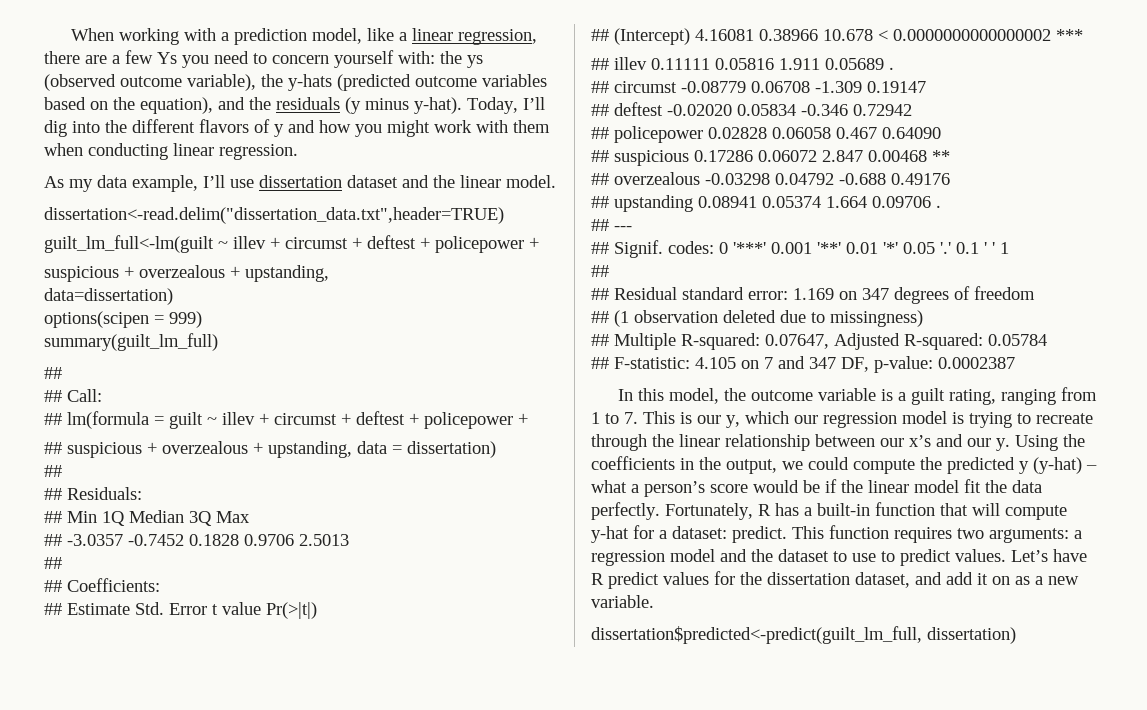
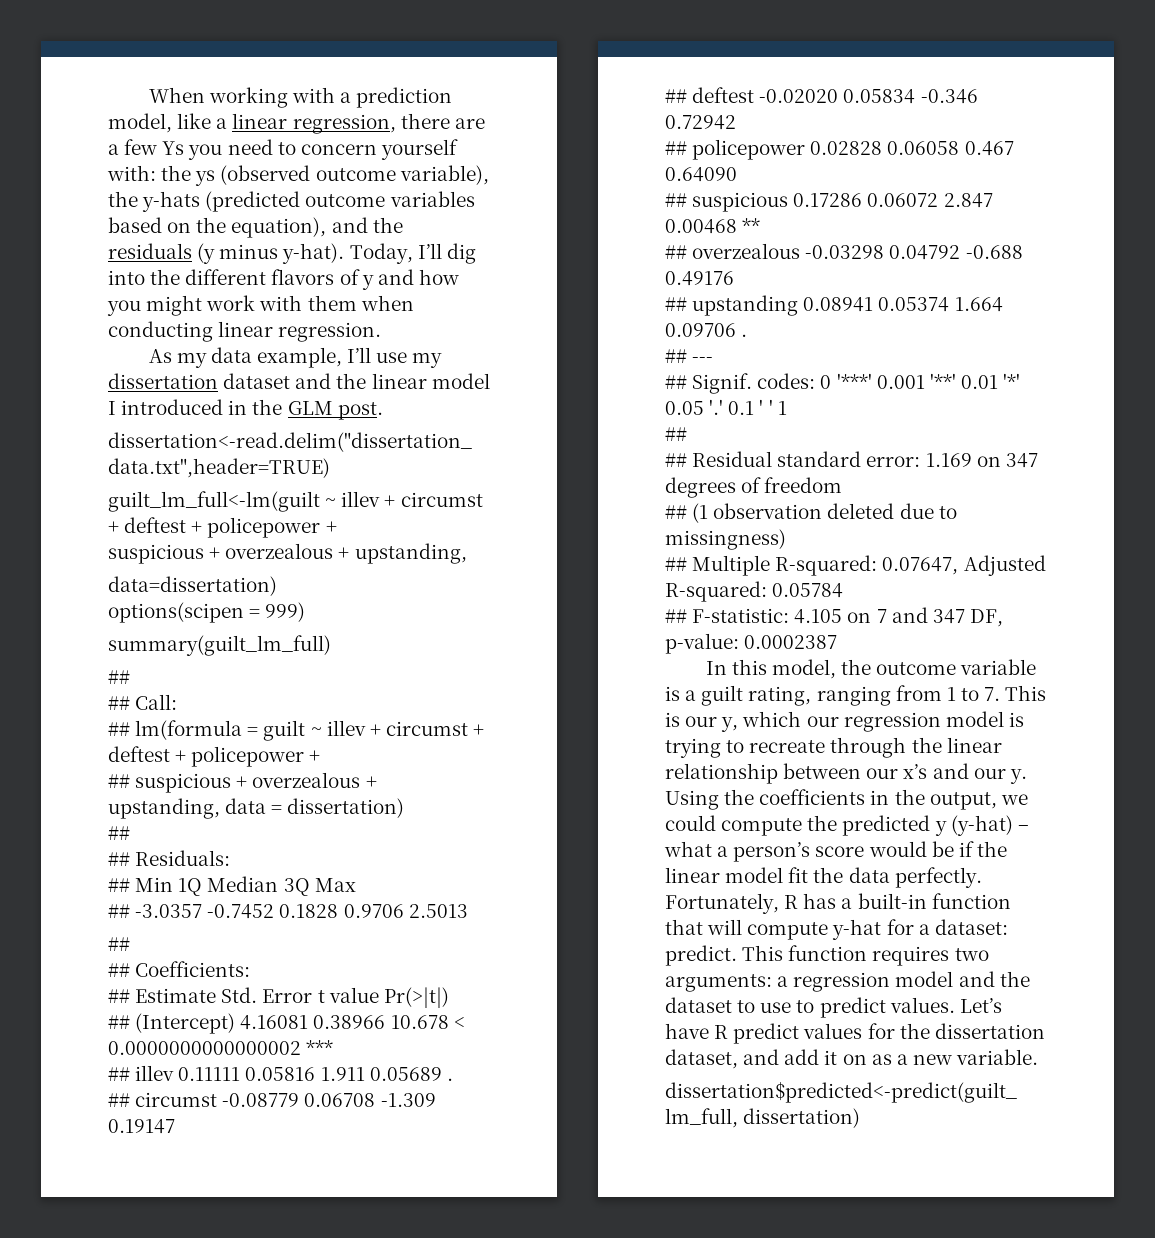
(254, 183) none -> [412,352,443,368] my
[506,175,556,188] model. -> [431,373,490,389] [108,399,383,420] model I introduced in the GLM post.

